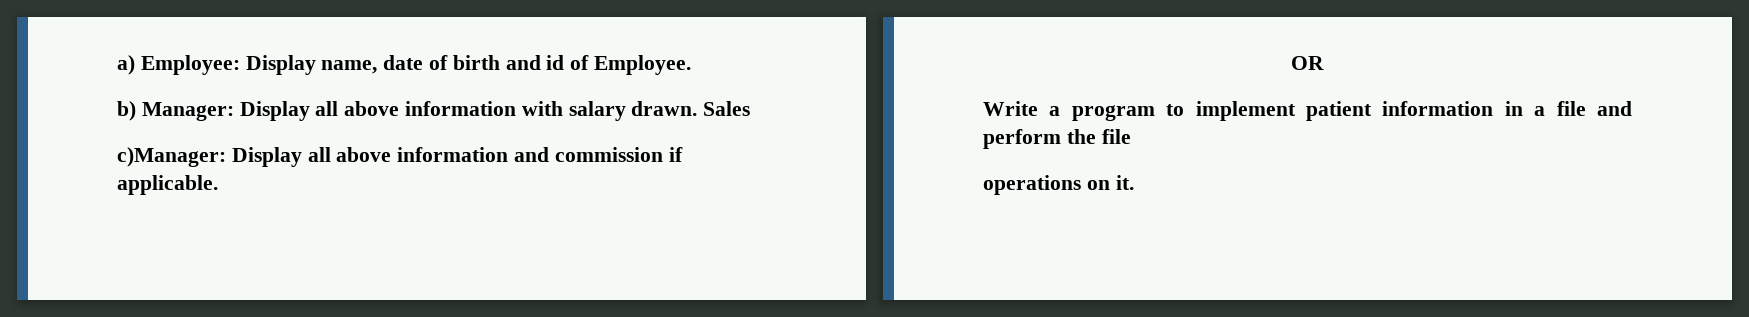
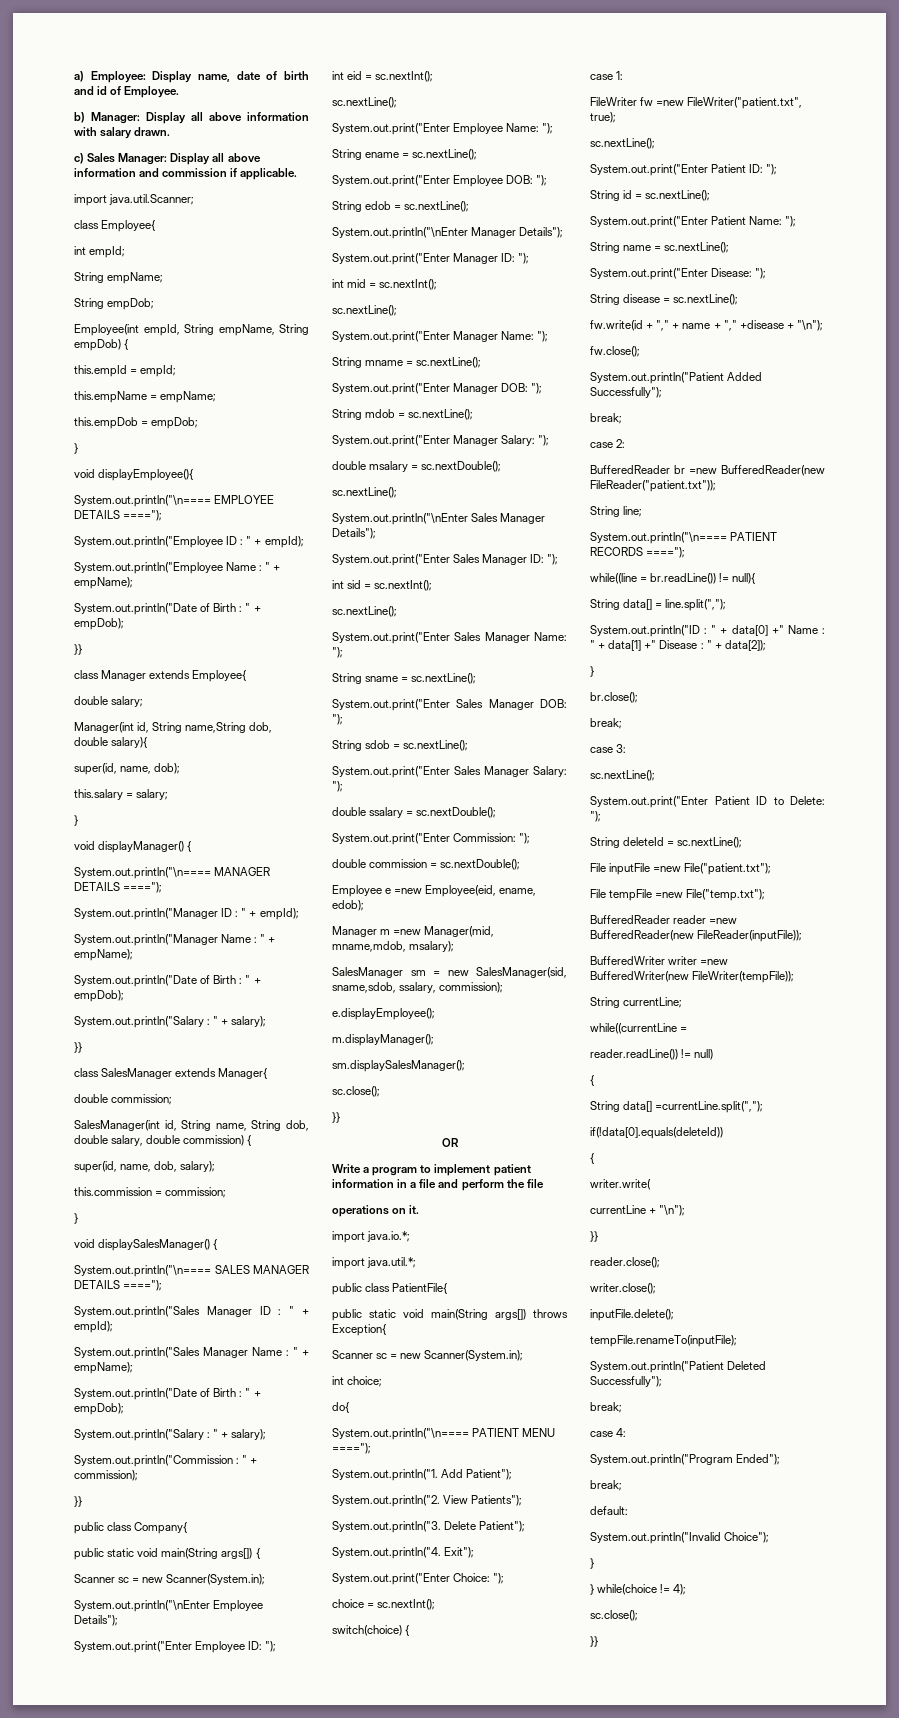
[703,101,751,116] [117,147,226,167] Sales // c)Manager: -> [74,153,168,165] // c) Sales Manager:
(218, 185) none -> [74,194,195,206] [74,220,156,232] [74,246,126,258] [74,272,164,284] [74,298,155,310] [74,324,309,336] [74,339,129,351] [74,365,177,377] [74,391,217,403] [74,417,199,429] [74,443,78,454] [74,469,194,481] [74,495,275,507] [74,510,163,521] [74,536,304,548] [74,562,281,574] [74,577,133,589] [74,603,261,615] [74,618,124,630] [74,644,82,655] [74,670,247,682] [74,696,144,707] [74,722,273,733] [74,737,148,748] [74,763,181,775] [74,789,169,800] [74,815,78,826] [74,841,192,853] [74,867,271,879] [74,882,163,893] [74,908,299,920] [74,934,276,946] [74,949,133,961] [74,975,261,987] [74,990,124,1002] [74,1016,267,1028] [74,1042,82,1053] [74,1068,268,1079] [74,1094,173,1105] [74,1120,309,1131] [74,1135,252,1146] [74,1161,216,1173] [74,1187,227,1198] [74,1213,78,1224] [74,1239,218,1251] [74,1265,309,1277] [74,1280,163,1291] [74,1306,310,1318] [74,1321,113,1333] [74,1347,309,1359] [74,1362,133,1374] [74,1388,261,1400] [74,1403,124,1415] [74,1429,267,1441] [74,1455,258,1467] [74,1470,138,1481] [74,1496,82,1507] [74,1522,188,1534] [74,1548,260,1560] [74,1574,266,1585] [74,1600,264,1612] [74,1615,118,1626] [74,1641,277,1653] [332,71,434,82] [332,97,397,108] [332,123,554,135] [332,149,478,160] [332,175,548,187] [332,201,470,212] [332,227,564,239] [332,253,530,265] [332,279,438,290] [332,305,397,316] [332,331,549,343] [332,357,482,368] [332,383,543,395] [332,409,474,420] [332,435,550,447] [332,461,502,472] [332,487,397,498] [332,513,546,525] [332,528,376,539] [332,554,559,566] [332,580,433,591] [332,606,397,617] [332,632,567,644] [332,647,343,658] [332,673,477,684] [332,699,567,711] [332,714,343,725] [332,740,469,751] [332,766,567,778] [332,781,343,792] [332,807,497,818] [332,833,531,845] [332,859,521,870] [332,885,537,897] [332,900,364,911] [332,926,495,937] [332,941,455,952] [332,967,567,978] [332,982,504,993] [332,1008,435,1020] [332,1034,434,1046] [332,1060,465,1072] [332,1086,380,1097] [332,1112,340,1123] // import java.util.Scanner; // class Employee{ // int empId; // String empName; // String empDob; // Employee(int empId, String empName, String empDob) { // this.empId = empId; // this.empName = empName; // this.empDob = empDob; // } // void displayEmployee(){ // System.out.println("\n==== EMPLOYEE DETAILS ===="); // System.out.println("Employee ID : " + empId); // System.out.println("Employee Name : " + empName); // System.out.println("Date of Birth : " + empDob); // }} // class Manager extends Employee{ // double salary; // Manager(int id, String name,String dob, double salary){ // super(id, name, dob); // this.salary = salary; // } // void displayManager() { // System.out.println("\n==== MANAGER DETAILS ===="); // System.out.println("Manager ID : " + empId); // System.out.println("Manager Name : " + empName); // System.out.println("Date of Birth : " + empDob); // System.out.println("Salary : " + salary); // }} // class SalesManager extends Manager{ // double commission; // SalesManager(int id, String name, String dob, double salary, double commission) { // super(id, name, dob, salary); // this.commission = commission; // } // void displaySalesManager() { // System.out.println("\n==== SALES MANAGER DETAILS ===="); // System.out.println("Sales Manager ID : " + empId); // System.out.println("Sales Manager Name : " + empName); // System.out.println("Date of Birth : " + empDob); // System.out.println("Salary : " + salary); // System.out.println("Commission : " + commission); // }} // public class Company{ // public static void main(String args[]) { // Scanner sc = new Scanner(System.in); // System.out.println("\nEnter Employee Details"); // System.out.print("Enter Employee ID: "); // int eid = sc.nextInt(); // sc.nextLine(); // System.out.print("Enter Employee Name: "); // String ename = sc.nextLine(); // System.out.print("Enter Employee DOB: "); // String edob = sc.nextLine(); // System.out.println("\nEnter Manager Details"); // System.out.print("Enter Manager ID: "); // int mid = sc.nextInt(); // sc.nextLine(); // System.out.print("Enter Manager Name: "); // String mname = sc.nextLine(); // System.out.print("Enter Manager DOB: "); // String mdob = sc.nextLine(); // System.out.print("Enter Manager Salary: "); // double msalary = sc.nextDouble(); // sc.nextLine(); // System.out.println("\nEnter Sales Manager Details"); // System.out.print("Enter Sales Manager ID: "); // int sid = sc.nextInt(); // sc.nextLine(); // System.out.print("Enter Sales Manager Name: "); // String sname = sc.nextLine(); // System.out.print("Enter Sales Manager DOB: "); // String sdob = sc.nextLine(); // System.out.print("Enter Sales Manager Salary: "); // double ssalary = sc.nextDouble(); // System.out.print("Enter Commission: "); // double commission = sc.nextDouble(); // Employee e =new Employee(eid, ename, edob); // Manager m =new Manager(mid, mname,mdob, msalary); // SalesManager sm = new SalesManager(sid, sname,sdob, ssalary, commission); // e.displayEmployee(); // m.displayManager(); // sm.displaySalesManager(); // sc.close(); // }}
(1134, 182) none -> [332,1231,411,1243] [332,1257,417,1269] [332,1283,448,1295] [332,1309,568,1321] [332,1324,386,1336] [332,1350,524,1361] [332,1376,383,1387] [332,1402,349,1413] [332,1428,556,1440] [332,1443,371,1454] [332,1469,513,1481] [332,1495,523,1507] [332,1521,526,1533] [332,1547,475,1559] [332,1573,505,1585] [332,1599,436,1610] [332,1625,410,1636] [590,71,624,80] [590,97,803,109] [590,112,616,123] [590,138,655,149] [590,164,778,176] [590,190,711,201] [590,216,797,228] [590,242,730,253] [590,268,767,280] [590,294,739,305] [590,320,823,331] [590,346,640,357] [590,372,763,384] [590,387,662,398] [590,413,622,424] [590,439,626,448] [590,465,825,476] [590,480,716,492] [590,506,643,517] [590,532,778,544] [590,547,686,558] [590,573,756,584] [590,599,727,611] [590,625,825,637] [590,640,766,651] [590,666,594,677] [590,692,638,703] [590,718,622,729] [590,744,627,753] [590,770,655,781] [590,796,825,808] [590,811,601,822] [590,837,743,848] [590,863,772,875] [590,889,766,901] [590,915,738,924] [590,930,803,942] [590,956,729,965] [590,971,795,983] [590,997,683,1008] [590,1023,688,1034] [590,1049,714,1060] [590,1075,594,1086] [590,1101,764,1113] [590,1127,723,1139] [590,1153,594,1164] [590,1179,651,1190] [590,1205,686,1216] [590,1231,598,1242] [590,1257,660,1268] [590,1283,656,1294] [590,1309,674,1321] [590,1335,737,1347] [590,1361,767,1373] [590,1376,662,1387] [590,1402,622,1413] [590,1428,627,1437] [590,1454,781,1466] [590,1480,622,1491] [590,1506,628,1515] [590,1532,770,1544] [590,1558,594,1569] [590,1584,687,1595] [590,1610,638,1621] [590,1636,598,1647] // import java.io.*; // import java.util.*; // public class PatientFile{ // public static void main(String args[]) throws Exception{ // Scanner sc = new Scanner(System.in); // int choice; // do{ // System.out.println("\n==== PATIENT MENU ===="); // System.out.println("1. Add Patient"); // System.out.println("2. View Patients"); // System.out.println("3. Delete Patient"); // System.out.println("4. Exit"); // System.out.print("Enter Choice: "); // choice = sc.nextInt(); // switch(choice) { // case 1: // FileWriter fw =new FileWriter("patient.txt", true); // sc.nextLine(); // System.out.print("Enter Patient ID: "); // String id = sc.nextLine(); // System.out.print("Enter Patient Name: "); // String name = sc.nextLine(); // System.out.print("Enter Disease: "); // String disease = sc.nextLine(); // fw.write(id + "," + name + "," +disease + "\n"); // fw.close(); // System.out.println("Patient Added Successfully"); // break; // case 2: // BufferedReader br =new BufferedReader(new FileReader("patient.txt")); // String line; // System.out.println("\n==== PATIENT RECORDS ===="); // while((line = br.readLine()) != null){ // String data[] = line.split(","); // System.out.println("ID : " + data[0] +" Name : " + data[1] +" Disease : " + data[2]); // } // br.close(); // break; // case 3: // sc.nextLine(); // System.out.print("Enter Patient ID to Delete: "); // String deleteId = sc.nextLine(); // File inputFile =new File("patient.txt"); // File tempFile =new File("temp.txt"); // BufferedReader reader =new BufferedReader(new FileReader(inputFile)); // BufferedWriter writer =new BufferedWriter(new FileWriter(tempFile)); // String currentLine; // while((currentLine = // reader.readLine()) != null) // { // String data[] =currentLine.split(","); // if(!data[0].equals(deleteId)) // { // writer.write( // currentLine + "\n"); // }} // reader.close(); // writer.close(); // inputFile.delete(); // tempFile.renameTo(inputFile); // System.out.println("Patient Deleted Successfully"); // break; // case 4: // System.out.println("Program Ended"); // break; // default: // System.out.println("Invalid Choice"); // } // } while(choice != 4); // sc.close(); // }}

